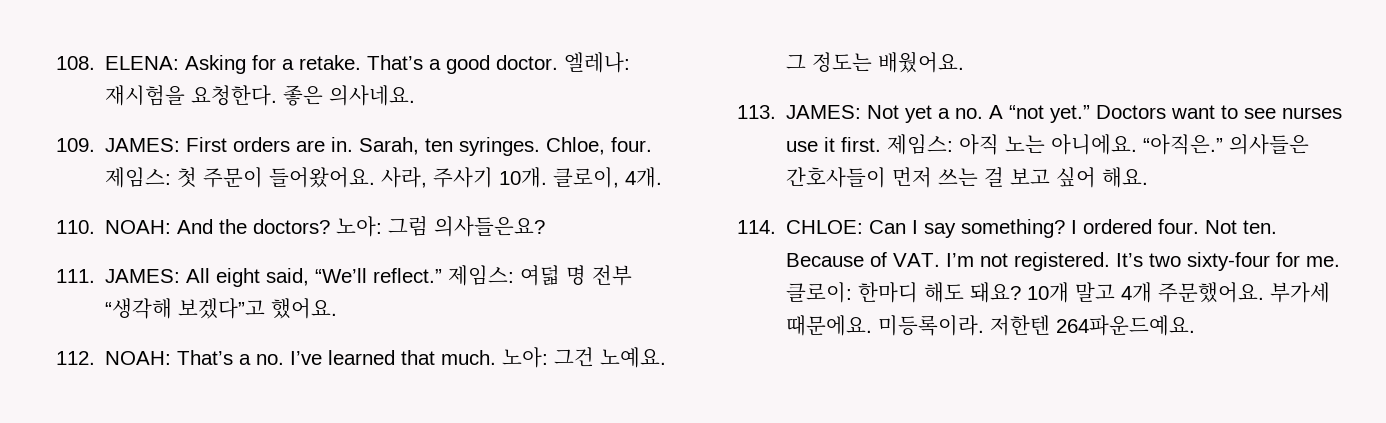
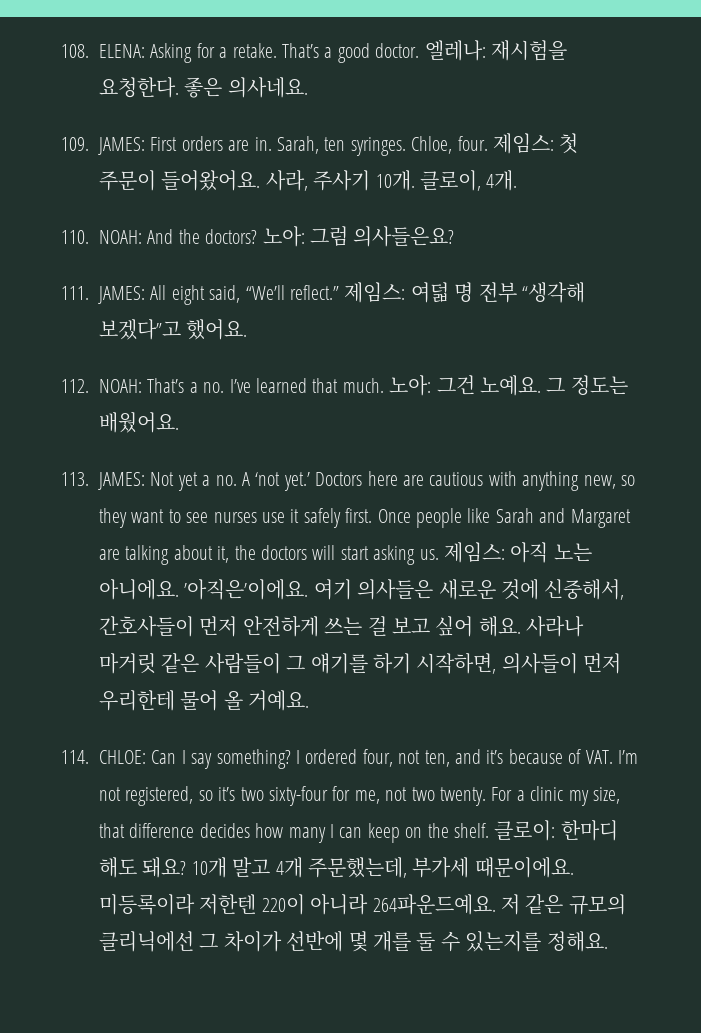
[1009,105,1167,123] “not yet.” Doctors -> [255,471,635,491] [99,508,127,528] ‘not yet.’ Doctors here are cautious with anything new, so they
[841,134,1310,155] first. 제임스: 아직 노는 아니에요. “아직은.” 의사들은 -> [303,508,631,528] [99,542,592,565] [99,579,625,600] safely first. Once people like Sarah and Margaret are talking about it, the doctors will start asking us. 제임스: 아직 노는 아니에요. ’아직은’이에요. 여기 의사들은 새로운 것에 신중해서,
(933, 177) none -> [242,616,319,637] 안전하게
(1149, 177) none -> [526,616,585,637] [99,653,622,674] [99,690,310,711] 사라나 마거릿 같은 사람들이 그 얘기를 하기 시작하면, 의사들이 먼저 우리한테 물어 올 거예요.
[1158,219,1278,234] [786,252,1341,271] four. Not ten. Because of VAT. I’m not registered. It’s two sixty-four for me. -> [362,749,638,767] [99,786,620,806] [99,823,489,843] four, not ten, and it’s because of VAT. I’m not registered, so it’s two sixty-four for me, not two twenty. For a clinic my size, that difference decides how many I can keep on the shelf.
[1158,282,1331,303] [786,315,1196,336] 주문했어요. 부가세 때문에요. 미등록이라. 저한텐 264파운드예요. -> [308,857,574,878] [99,894,626,915] [99,931,608,952] 주문했는데, 부가세 때문이에요. 미등록이라 저한텐 220이 아니라 264파운드예요. 저 같은 규모의 클리닉에선 그 차이가 선반에 몇 개를 둘 수 있는지를 정해요.

